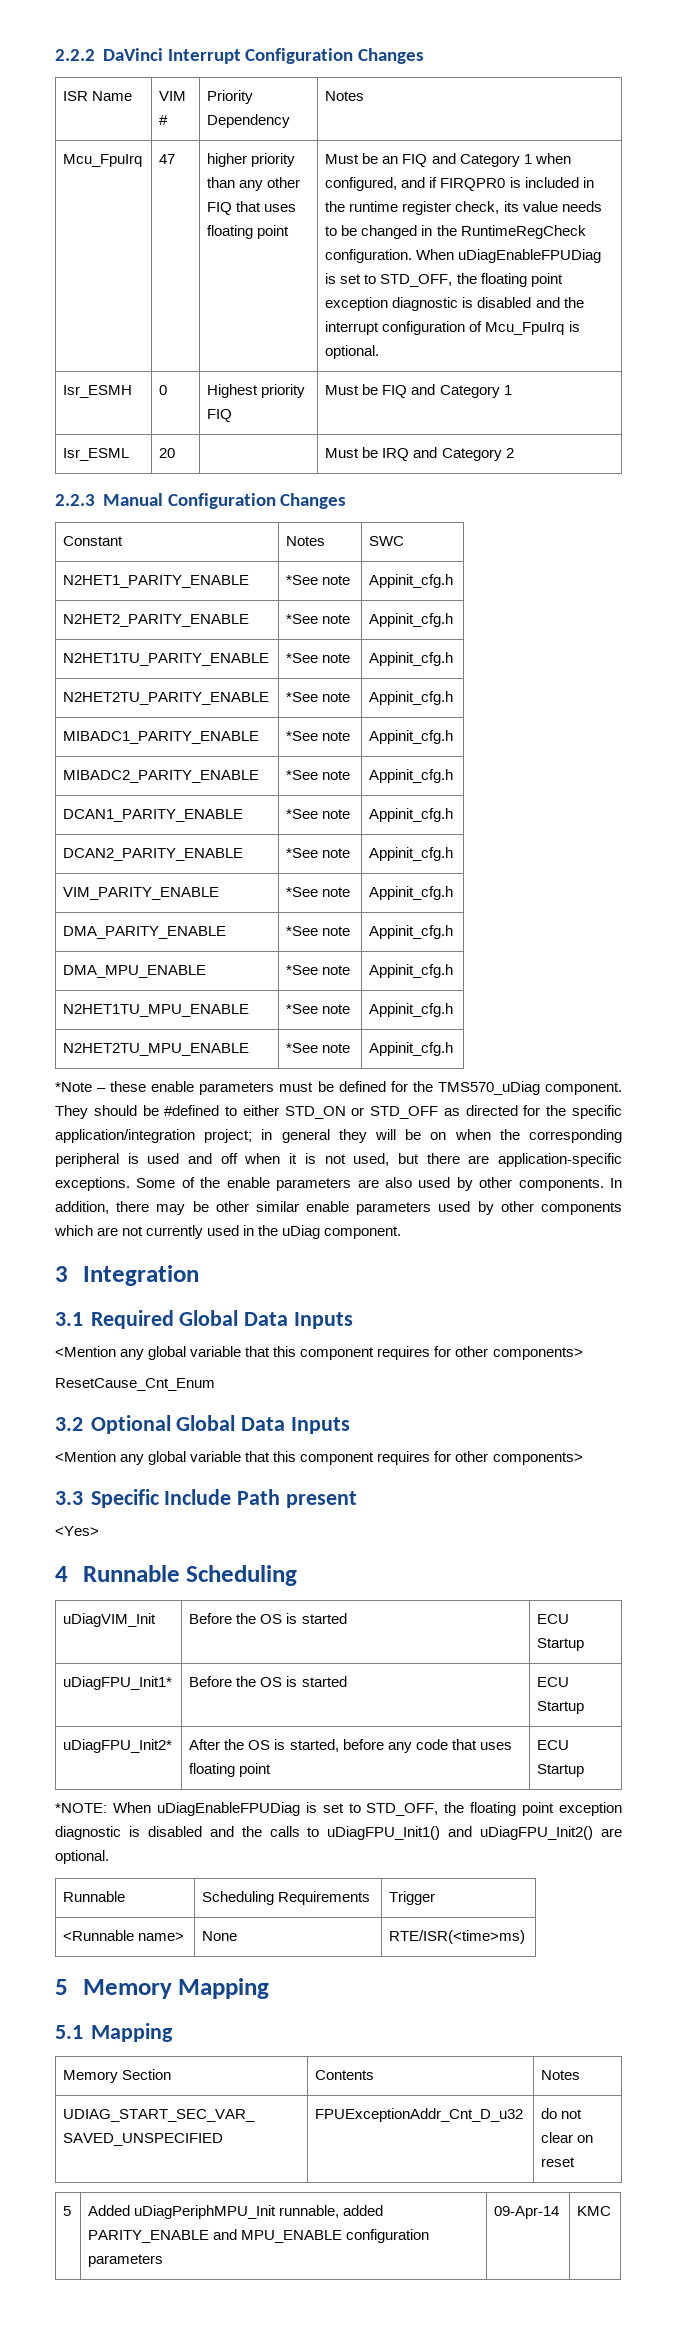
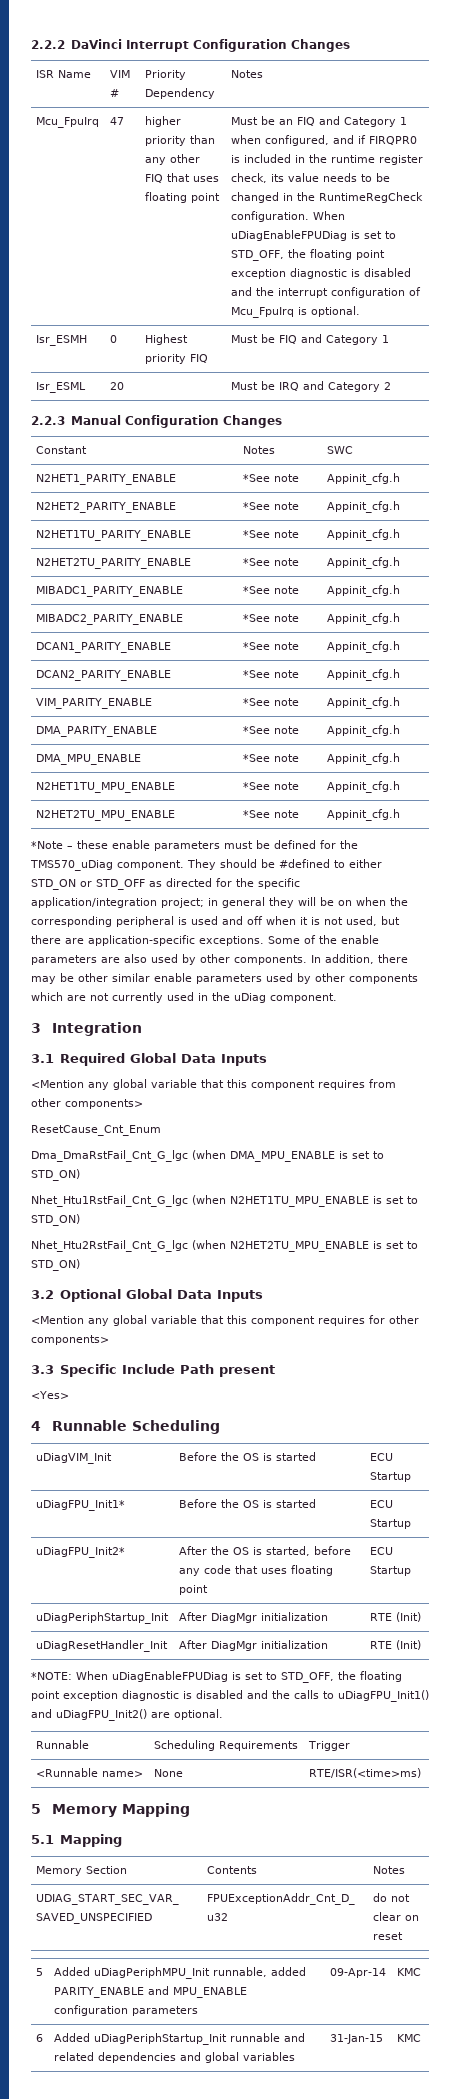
[434,1346,452,1357] for -> [369,1079,396,1088] from
(215, 1384) none -> [31,1150,384,1162] [31,1169,80,1181] [31,1195,418,1207] [31,1214,80,1226] [31,1240,418,1252] [31,1259,80,1271] // Dma_DmaRstFail_Cnt_G_lgc (when DMA_MPU_ENABLE is set to STD_ON) // Nhet_Htu1RstFail_Cnt_G_lgc (when N2HET1TU_MPU_ENABLE is set to STD_ON) // Nhet_Htu2RstFail_Cnt_G_lgc (when N2HET2TU_MPU_ENABLE is set to STD_ON)
(585, 1770) none -> [36,1612,170,1624] [179,1612,329,1623] [370,1612,422,1622] [36,1640,169,1652] [179,1640,329,1651] [370,1640,422,1650] // uDiagPeriphStartup_Init | After DiagMgr initialization | RTE (Init) // uDiagResetHandler_Init | After DiagMgr initialization | RTE (Init)
(612, 2211) none -> [36,2034,44,2042] [54,2033,306,2045] [54,2052,296,2063] [330,2034,384,2044] [397,2034,422,2042] // 6 | Added uDiagPeriphStartup_Init runnable and related dependencies and global variables | 31-Jan-15 | KMC

